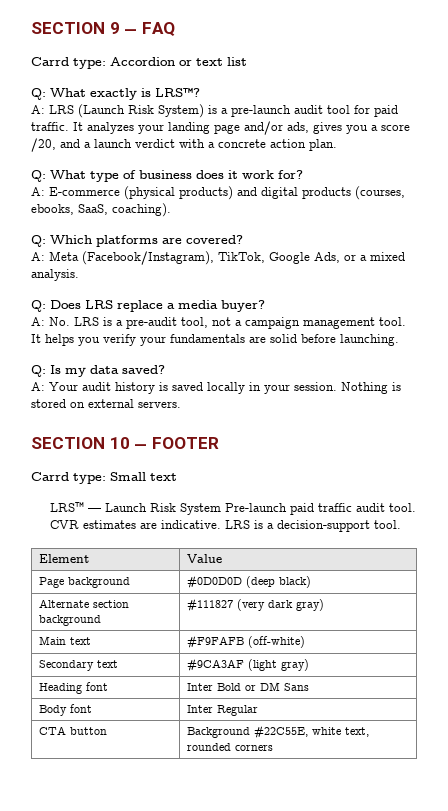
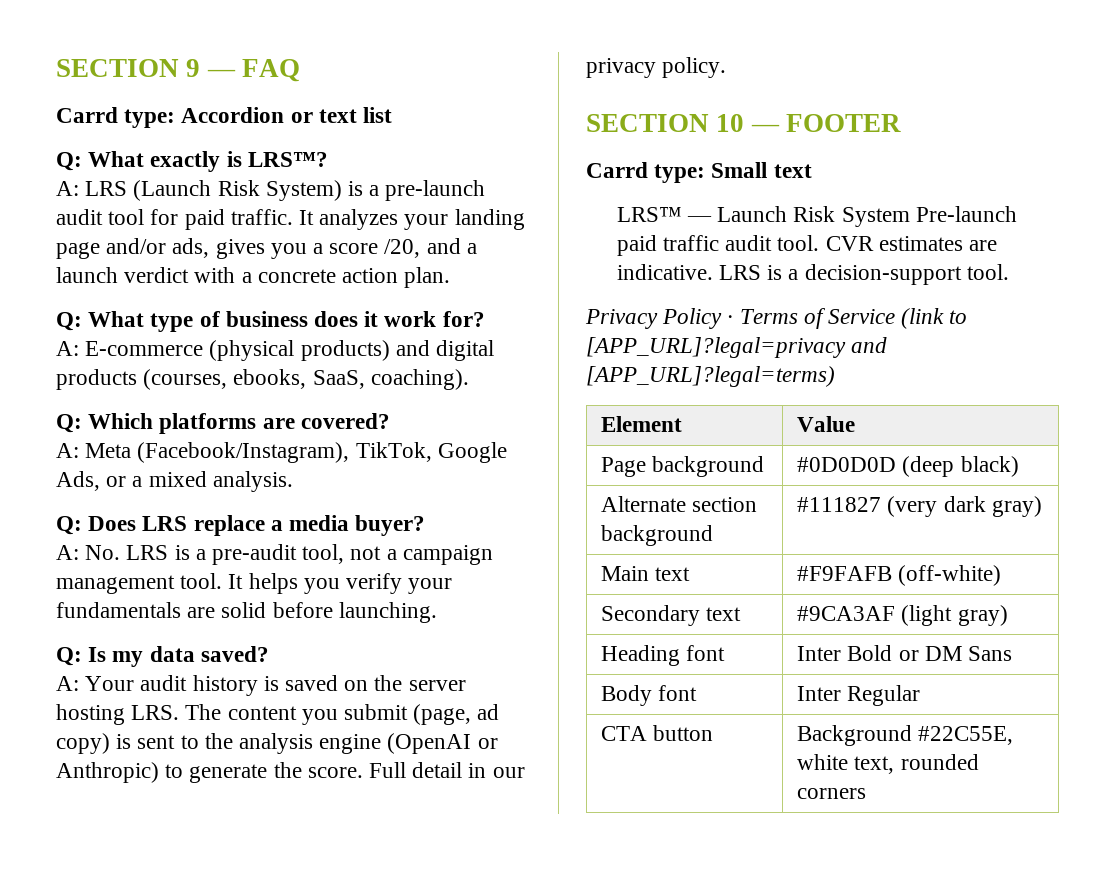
[207,382,401,394] [31,399,181,408] locally in your session. Nothing is stored on external servers. -> [344,675,466,691] [56,704,500,725] [56,733,498,754] [56,762,525,783] [586,57,727,78] on the server hosting LRS. The content you submit (page, ad copy) is sent to the analysis engine (OpenAI or Anthropic) to generate the score. Full detail in our privacy policy.
(401, 524) none -> [585,308,968,329] [586,337,888,358] [586,366,835,387] // Privacy Policy · Terms of Service (link to [APP_URL]?legal=privacy and [APP_URL]?legal=terms)

